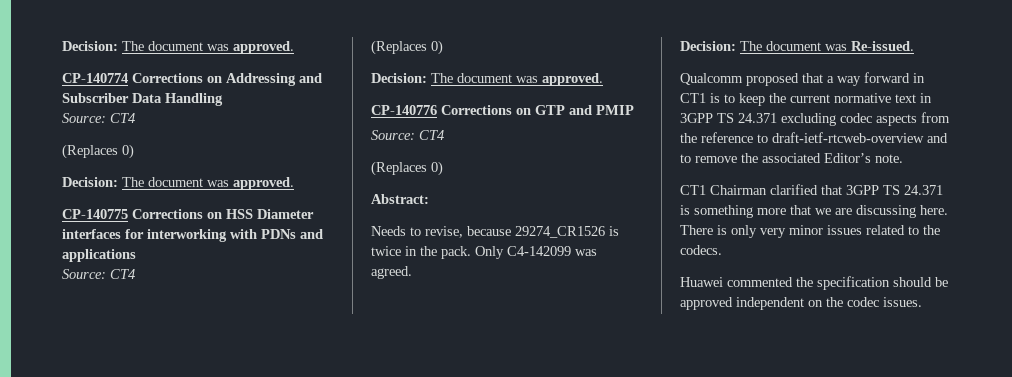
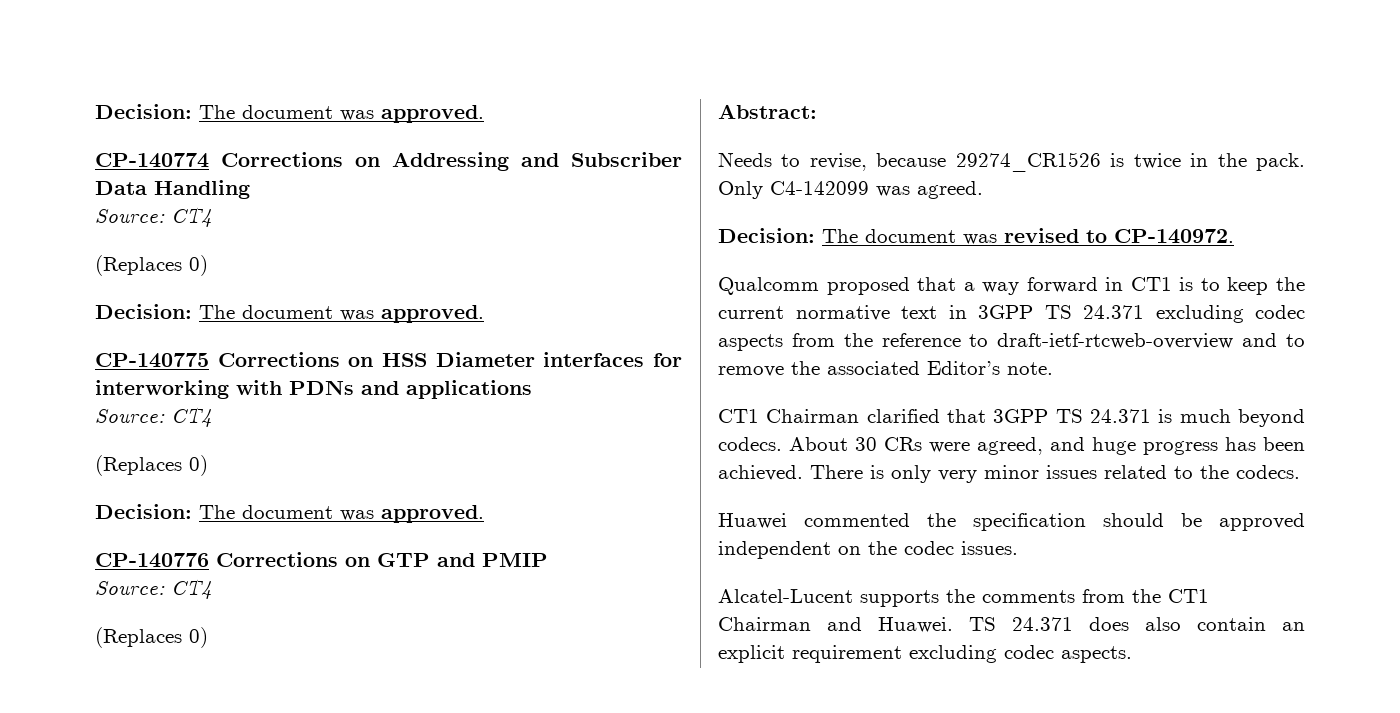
[851,41,914,51] Re-issued. -> [1004,228,1234,244] revised to CP-140972.
[694,205,948,218] something more that we are discussing here. -> [1179,409,1305,427] [718,437,1305,455] [718,465,803,481] much beyond codecs. About 30 CRs were agreed, and huge progress has been achieved.
(922, 302) none -> [718,589,1209,607] [718,617,1305,633] [718,645,1132,663] // Alcatel-Lucent supports the comments from the CT1 Chairman and Huawei. TS 24.371 does also contain an explicit requirement excluding codec aspects.

